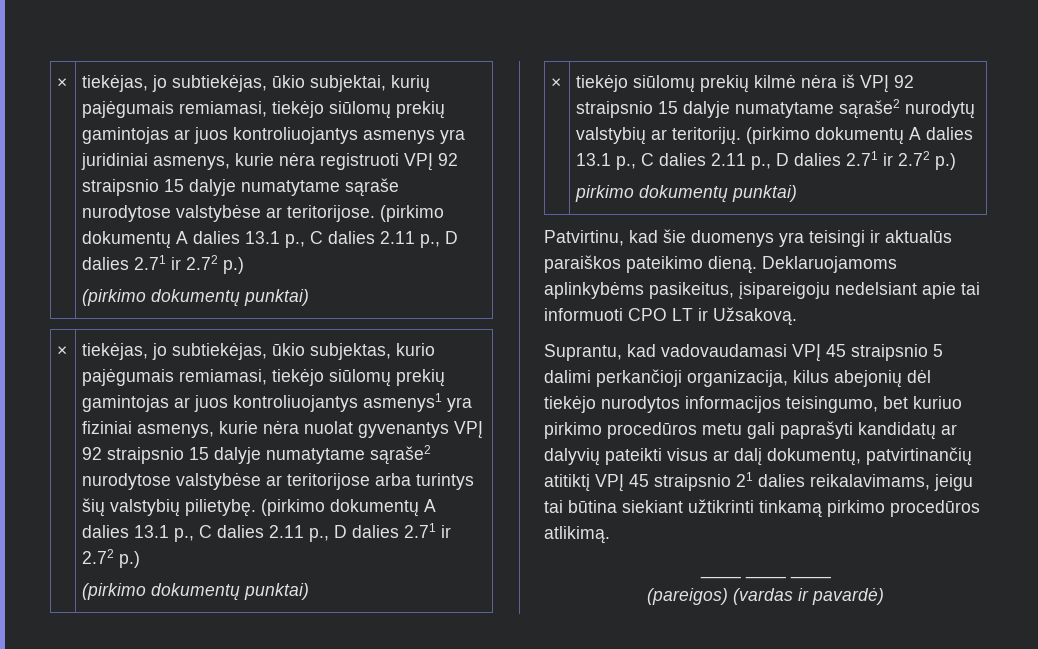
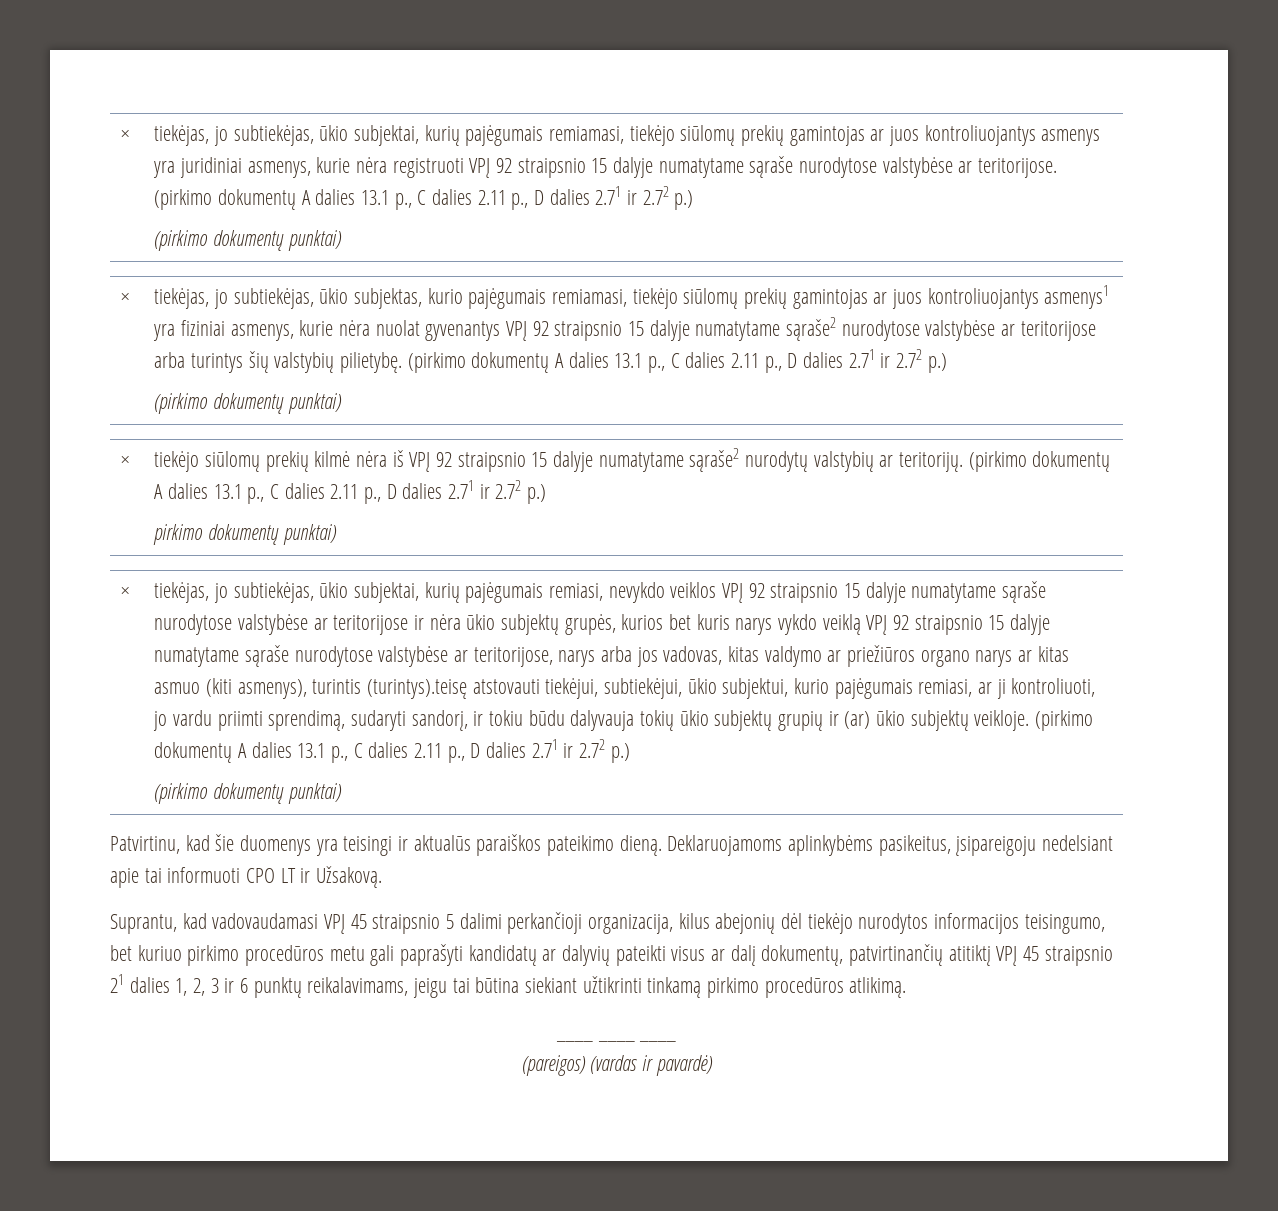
(798, 193) none -> [121,586,130,598] [154,581,1047,603] [154,614,1051,635] [154,645,1069,667] [154,678,1096,699] [153,710,1094,731] [154,739,630,763] [154,783,342,804] // × | tiekėjas, jo subtiekėjas, ūkio subjektai, kurių pajėgumais remiasi, nevykdo veiklos VPĮ 92 straipsnio 15 dalyje numatytame sąraše nurodytose valstybėse ar teritorijose ir nėra ūkio subjektų grupės, kurios bet kuris narys vykdo veiklą VPĮ 92 straipsnio 15 dalyje numatytame sąraše nurodytose valstybėse ar teritorijose, narys arba jos vadovas, kitas valdymo ar priežiūros organo narys ar kitas asmuo (kiti asmenys), turintis (turintys).teisę atstovauti tiekėjui, subtiekėjui, ūkio subjektui, kurio pajėgumais remiasi, ar ji kontroliuoti, jo vardu priimti sprendimą, sudaryti sandorį, ir tokiu būdu dalyvauja tokių ūkio subjektų grupių ir (ar) ūkio subjektų veikloje. (pirkimo dokumentų A dalies 13.1 p., C dalies 2.11 p., D dalies 2.71 ir 2.72 p.) // (pirkimo dokumentų punktai)
(805, 480) none -> [175,977,302,998] 1, 2, 3 ir 6 punktų

